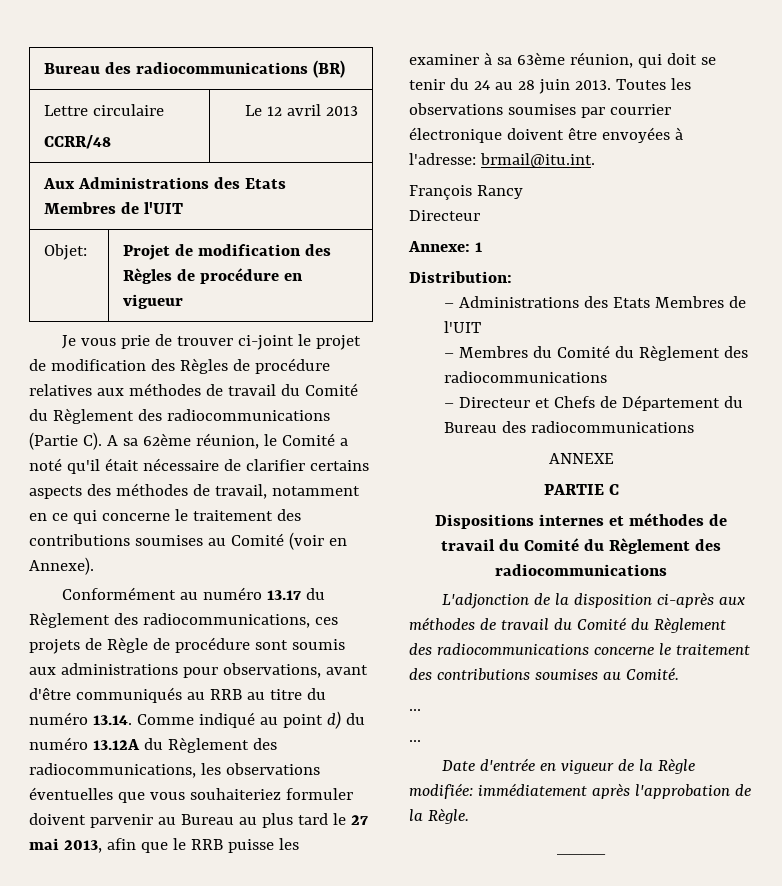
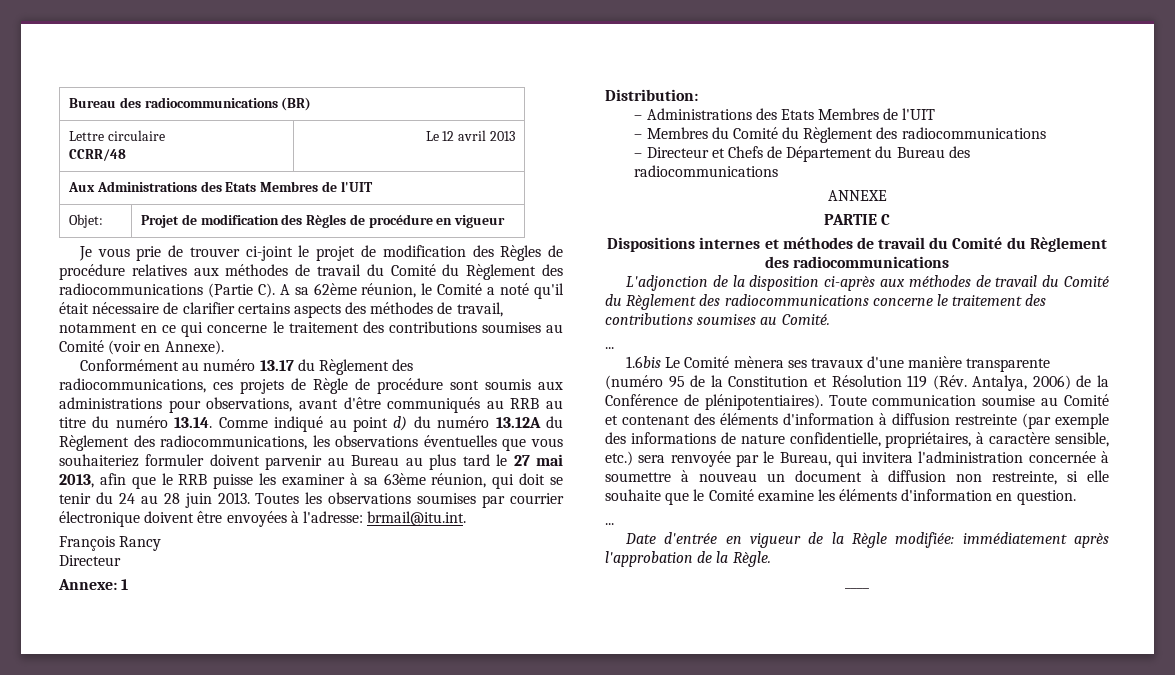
(421, 710) none -> [625,356,1051,372] [605,375,1109,391] [605,394,1109,410] [605,413,1109,429] [605,432,1109,448] [605,451,1109,467] [605,470,1109,485] [605,489,1076,505] // 1.6bis Le Comité mènera ses travaux d'une manière transparente (numéro 95 de la Constitution et Résolution 119 (Rév. Antalya, 2006) de la Conférence de plénipotentiaires). Toute communication soumise au Comité et contenant des éléments d'information à diffusion restreinte (par exemple des informations de nature confidentielle, propriétaires, à caractère sensible, etc.) sera renvoyée par le Bureau, qui invitera l'administration concernée à soumettre à nouveau un document à diffusion non restreinte, si elle souhaite que le Comité examine les éléments d'information en question.

